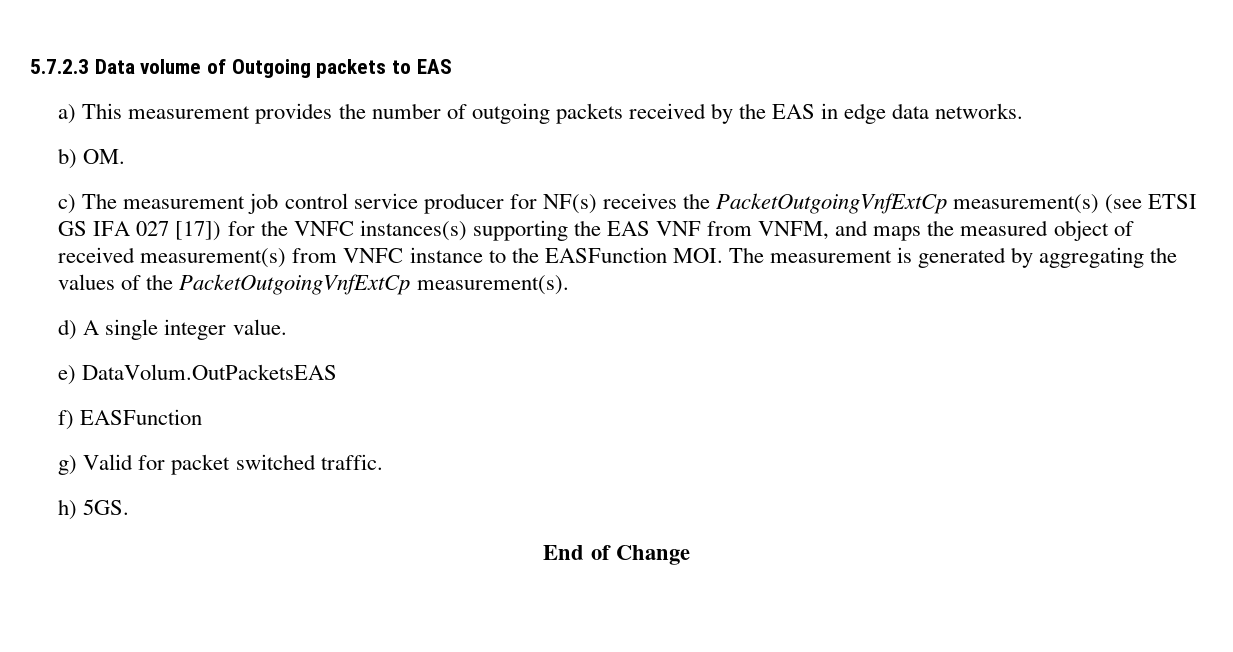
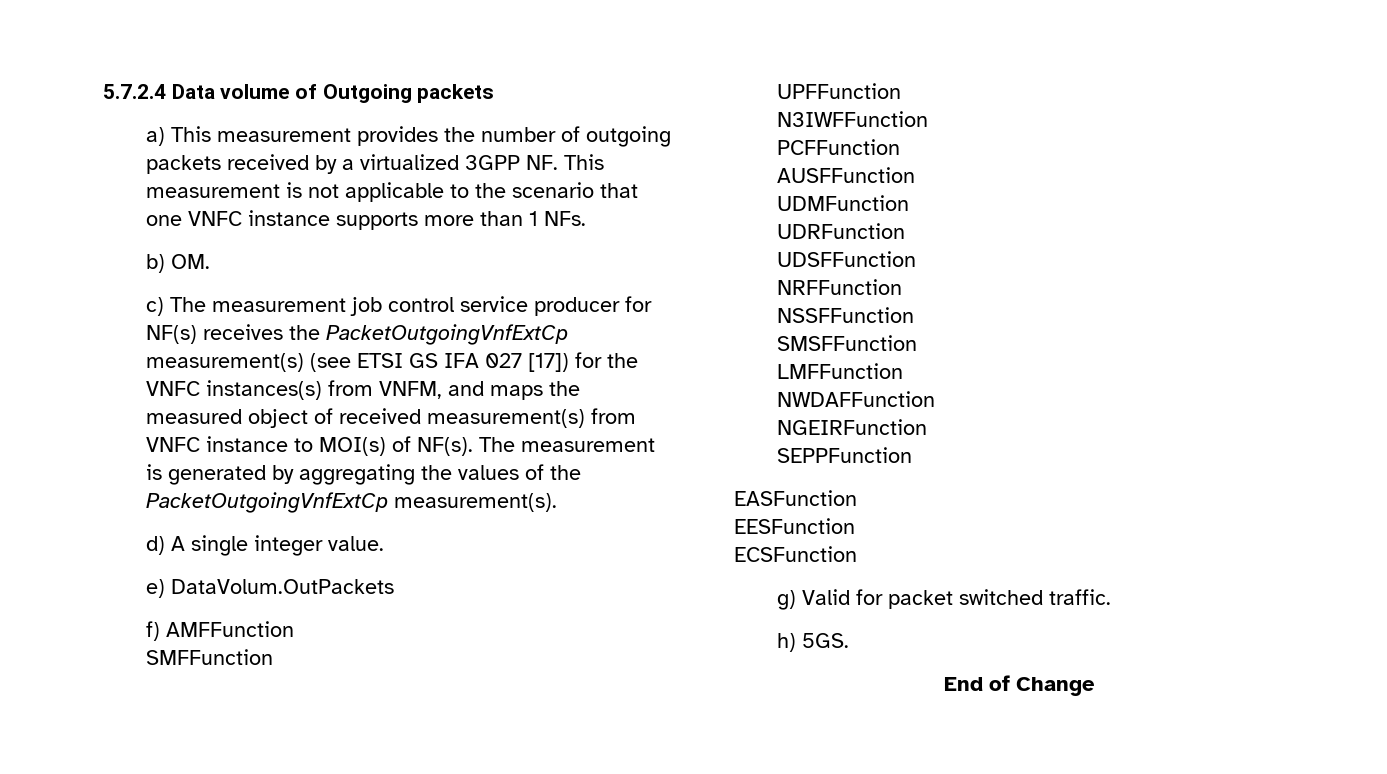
[30,59,89,74] 5.7.2.3 -> [103,84,166,99] 5.7.2.4
[392,59,452,74] to EAS -> (495, 93) none
[739,103,1024,124] the EAS in edge data networks. -> [342,154,605,170] [146,182,639,202] [146,210,587,230] a virtualized 3GPP NF. This measurement is not applicable to the scenario that one VNFC instance supports more than 1 NFs.
[472,220,702,241] supporting the EAS VNF -> (323, 390) none
[511,247,723,263] the EASFunction MOI. -> [319,436,474,456] MOI(s) of NF(s).
[82,364,338,380] DataVolum.OutPacketsEAS -> [171,579,395,594] DataVolum.OutPackets
[80,409,203,425] EASFunction -> [166,621,295,637] [146,649,274,665] [777,83,902,99] [777,111,929,127] [777,139,901,155] [777,167,916,183] [777,195,910,211] [777,223,906,239] [777,251,917,267] [777,279,903,295] [777,307,915,323] [777,335,918,351] [777,363,904,379] [777,391,936,407] [777,419,928,435] [777,447,913,463] [734,490,857,506] [734,518,855,534] [734,546,857,562] AMFFunction // SMFFunction // UPFFunction // N3IWFFunction // PCFFunction // AUSFFunction // UDMFunction // UDRFunction // UDSFFunction // NRFFunction // NSSFFunction // SMSFFunction // LMFFunction // NWDAFFunction // NGEIRFunction // SEPPFunction // EASFunction // EESFunction // ECSFunction

